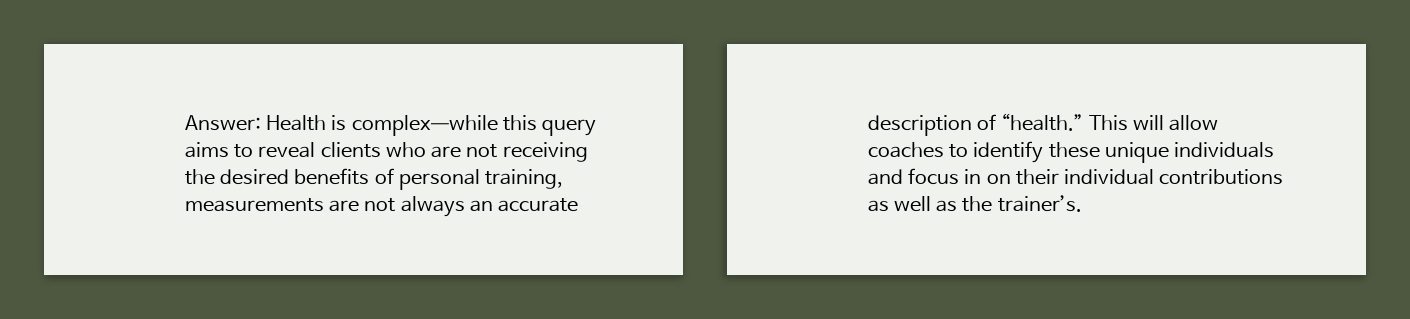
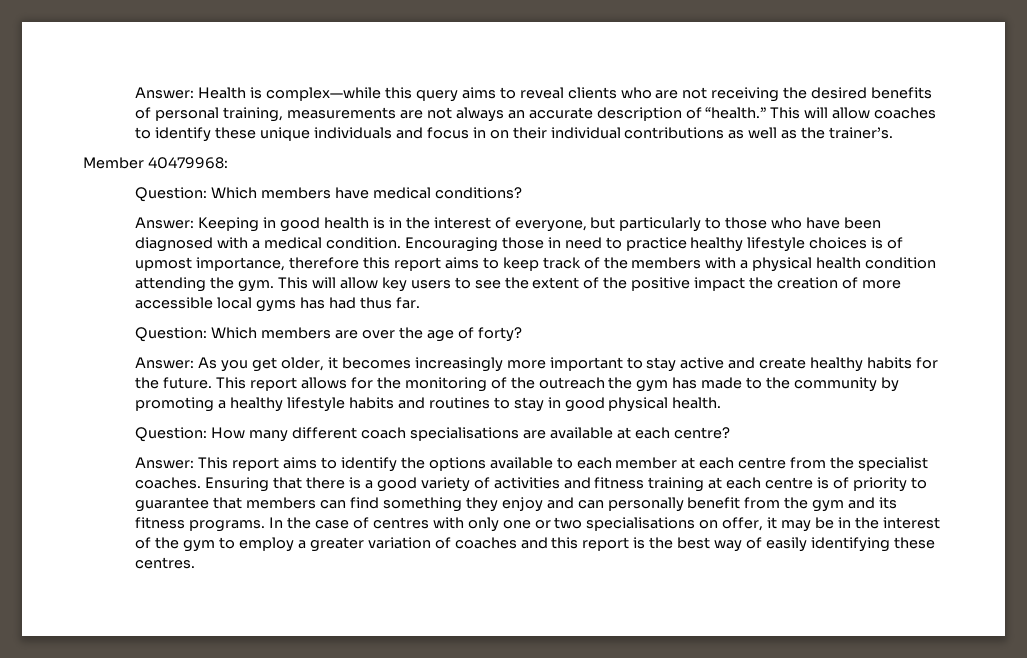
(1082, 203) none -> [83,157,228,169] [135,187,522,202] [135,217,881,232] [135,237,904,252] [135,257,936,272] [135,277,901,292] [135,297,420,312] [135,327,522,342] [135,357,938,372] [135,377,899,392] [135,397,722,412] [135,427,730,442] [135,457,928,472] [135,477,927,492] [135,497,897,512] [135,517,940,532] [135,537,935,552] [135,557,196,569] // Member 40479968: // Question: Which members have medical conditions? // Answer: Keeping in good health is in the interest of everyone, but particularly to those who have been diagnosed with a medical condition. Encouraging those in need to practice healthy lifestyle choices is of upmost importance, therefore this report aims to keep track of the members with a physical health condition attending the gym. This will allow key users to see the extent of the positive impact the creation of more accessible local gyms has had thus far. // Question: Which members are over the age of forty? // Answer: As you get older, it becomes increasingly more important to stay active and create healthy habits for the future. This report allows for the monitoring of the outreach the gym has made to the community by promoting a healthy lifestyle habits and routines to stay in good physical health. // Question: How many different coach specialisations are available at each centre? // Answer: This report aims to identify the options available to each member at each centre from the specialist coaches. Ensuring that there is a good variety of activities and fitness training at each centre is of priority to guarantee that members can find something they enjoy and can personally benefit from the gym and its fitness programs. In the case of centres with only one or two specialisations on offer, it may be in the interest of the gym to employ a greater variation of coaches and this report is the best way of easily identifying these centres.

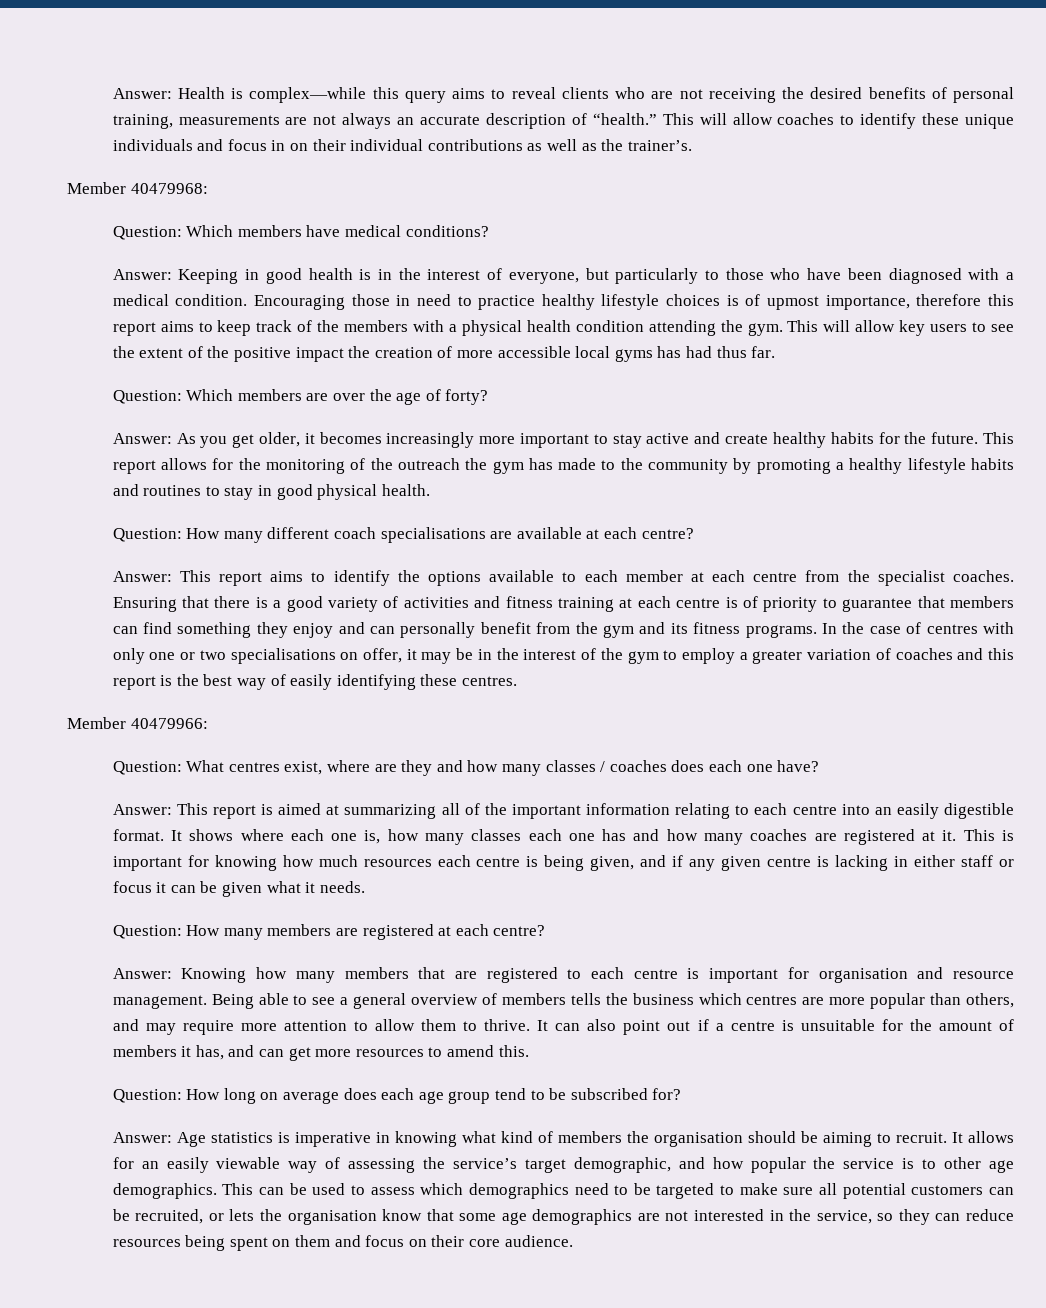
(196, 563) none -> [67,717,208,729] [112,760,820,776] [112,803,1015,819] [112,829,1014,845] [112,855,1014,871] [112,881,365,897] [112,924,546,940] [112,967,1014,983] [112,993,1015,1009] [112,1019,1014,1035] [112,1045,529,1061] [112,1088,682,1104] [112,1131,1014,1147] [112,1157,1015,1173] [112,1183,1014,1199] [112,1209,1015,1225] [112,1235,573,1251] // Member 40479966: // Question: What centres exist, where are they and how many classes / coaches does each one have? // Answer: This report is aimed at summarizing all of the important information relating to each centre into an easily digestible format. It shows where each one is, how many classes each one has and how many coaches are registered at it. This is important for knowing how much resources each centre is being given, and if any given centre is lacking in either staff or focus it can be given what it needs. // Question: How many members are registered at each centre? // Answer: Knowing how many members that are registered to each centre is important for organisation and resource management. Being able to see a general overview of members tells the business which centres are more popular than others, and may require more attention to allow them to thrive. It can also point out if a centre is unsuitable for the amount of members it has, and can get more resources to amend this. // Question: How long on average does each age group tend to be subscribed for? // Answer: Age statistics is imperative in knowing what kind of members the organisation should be aiming to recruit. It allows for an easily viewable way of assessing the service’s target demographic, and how popular the service is to other age demographics. This can be used to assess which demographics need to be targeted to make sure all potential customers can be recruited, or lets the organisation know that some age demographics are not interested in the service, so they can reduce resources being spent on them and focus on their core audience.

